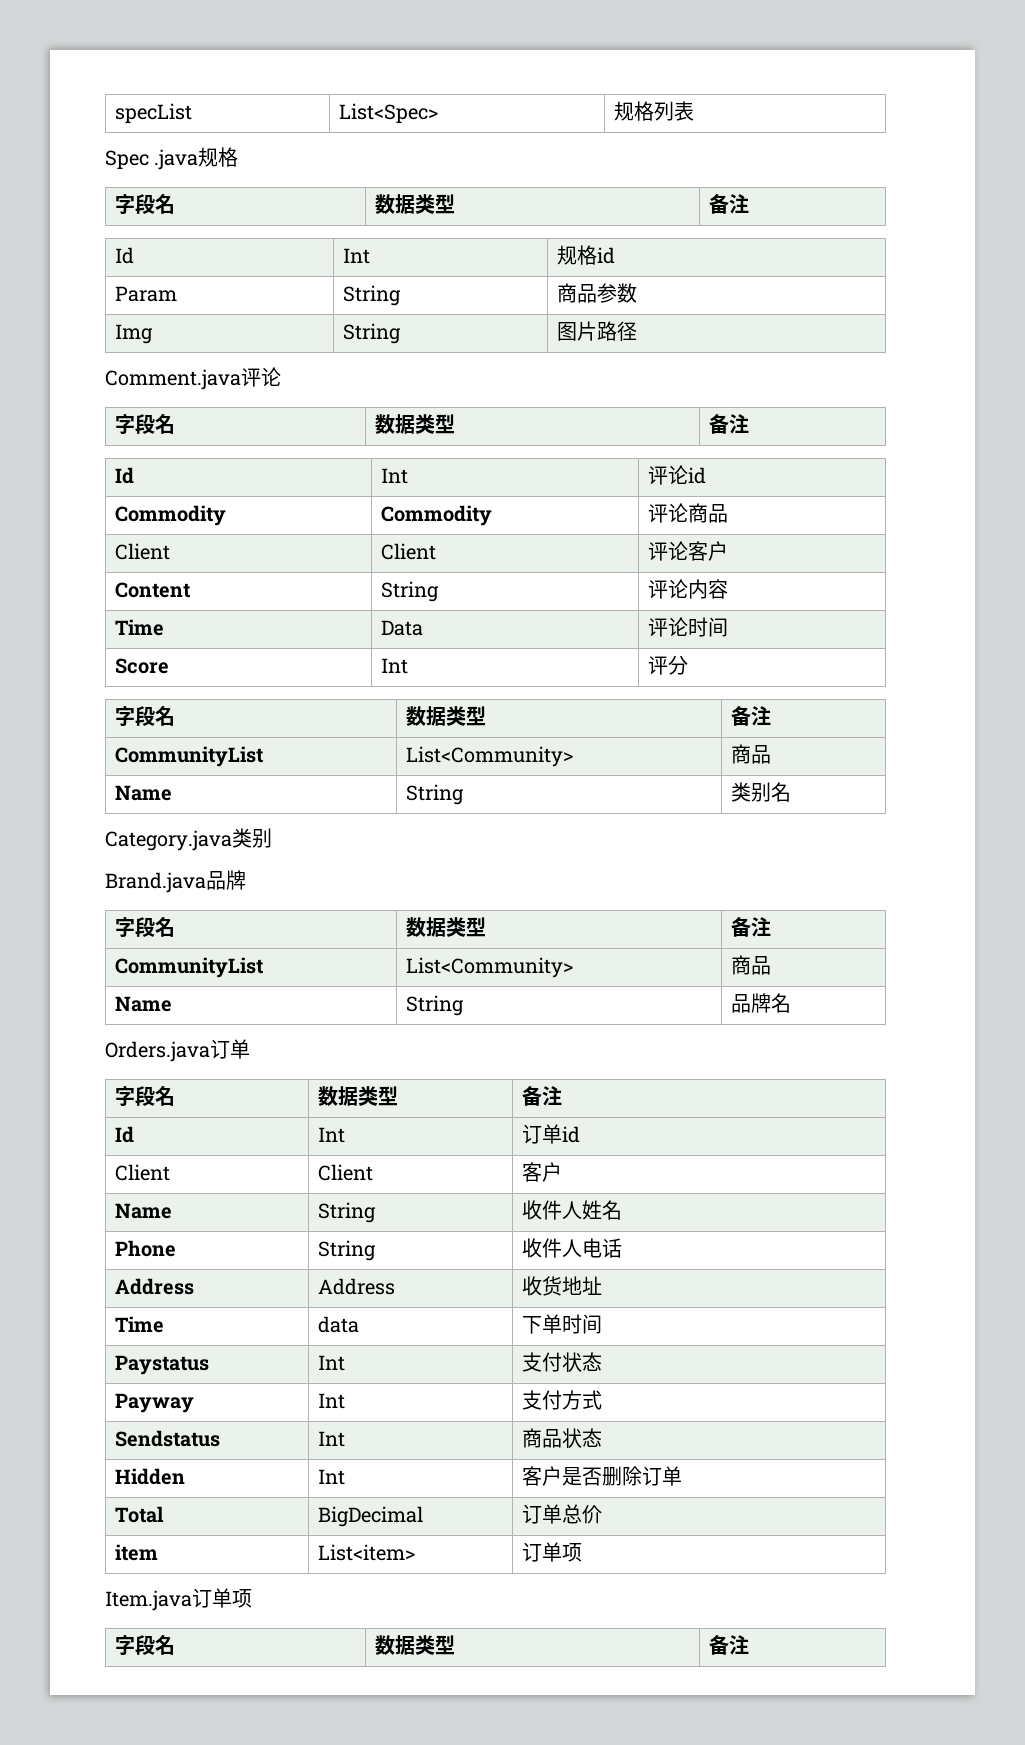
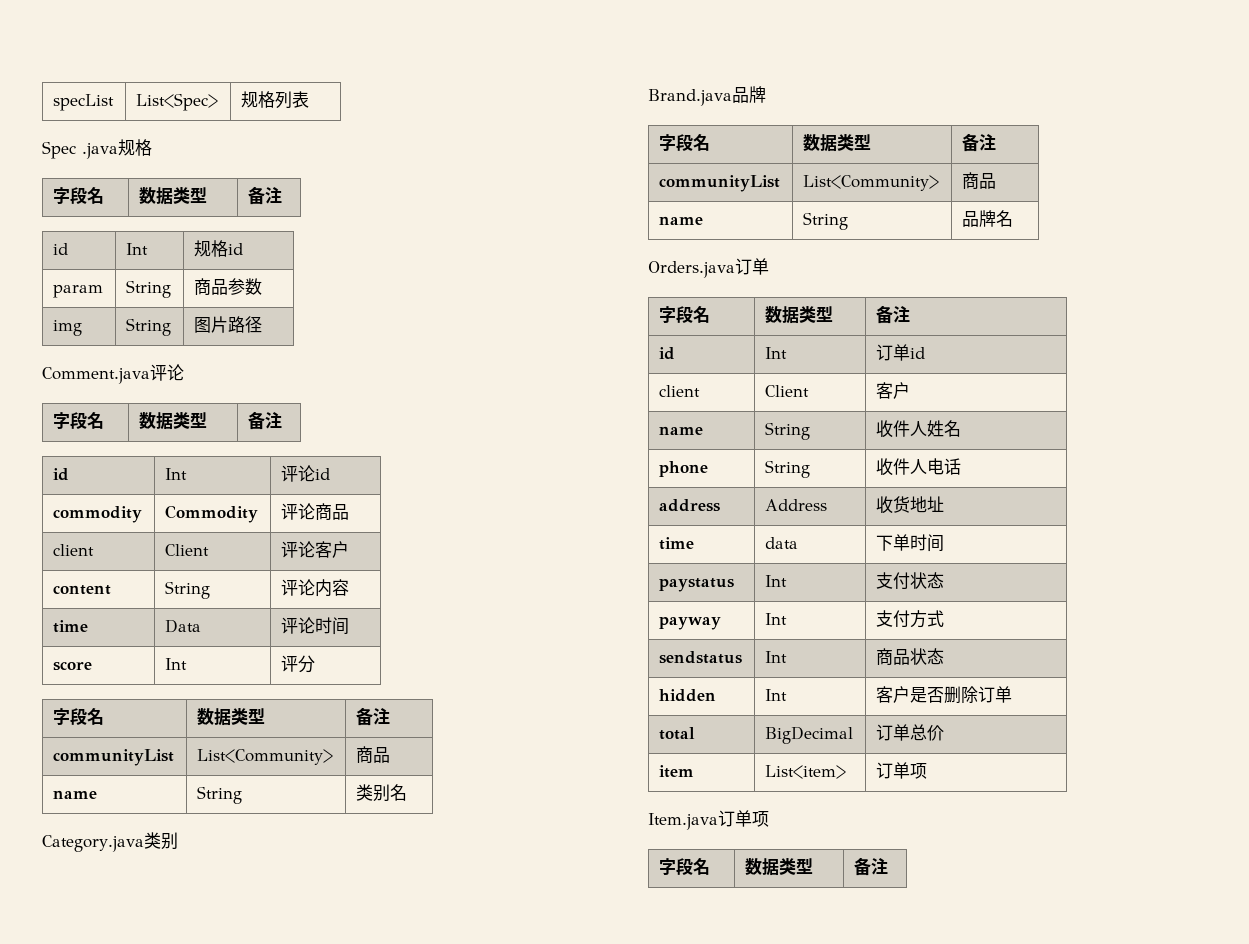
[114,247,134,264] Id -> [53,243,69,255] id
[114,286,177,302] Param -> [53,284,104,298] param
[114,324,153,344] Img -> [53,320,83,336] img
[114,467,134,484] Id -> [53,468,70,481] id
[114,505,226,526] Commodity -> [53,506,143,523] commodity
[114,543,170,560] Client -> [53,544,95,556] client
[114,582,190,598] Content -> [53,585,112,595] content
[114,619,164,636] Time -> [53,620,89,633] time
[114,658,169,674] Score -> [53,661,93,671] score
[114,746,263,767] [405,746,573,767] [730,744,771,764] [114,785,172,801] CommunityList | List<Community> | 商品 // Name -> [53,749,175,766] [197,749,334,765] [356,746,391,763] [53,790,98,799] communityList | List<Community> | 商品 // name
[114,957,263,978] [405,957,573,978] [730,955,771,975] [114,996,172,1012] CommunityList | List<Community> | 商品 // Name -> [659,175,781,192] [803,175,940,191] [962,172,997,189] [659,216,704,225] communityList | List<Community> | 商品 // name
[114,1126,134,1143] Id -> [659,347,676,360] id
[114,1164,170,1181] Client -> [659,385,701,397] client
[114,1203,172,1219] Name -> [659,426,704,435] name
[114,1240,176,1257] Phone -> [659,461,709,477] phone
[114,1278,194,1295] Address -> [659,499,721,512] address
[114,1316,164,1333] Time -> [659,537,695,550] time
[114,1355,209,1375] Paystatus -> [659,578,735,592] paystatus
[114,1393,194,1413] Payway -> [659,616,722,630] payway
[114,1430,220,1447] Sendstatus -> [659,651,743,664] sendstatus
[114,1468,185,1485] Hidden -> [659,689,717,702] hidden
[114,1506,164,1523] Total -> [659,727,696,740] total

